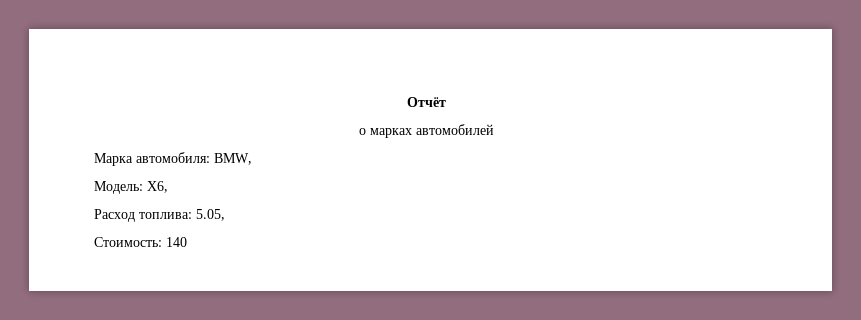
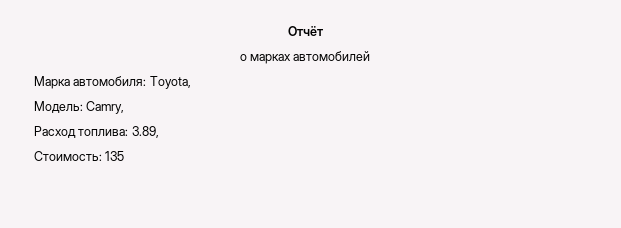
[214,153,252,165] BMW, -> [149,76,191,89] Toyota,
[147,181,168,193] X6, -> [86,101,125,114] Camry,
[196,209,225,221] 5.05, -> [131,126,159,138] 3.89,
[166,237,187,247] 140 -> [105,151,125,161] 135

